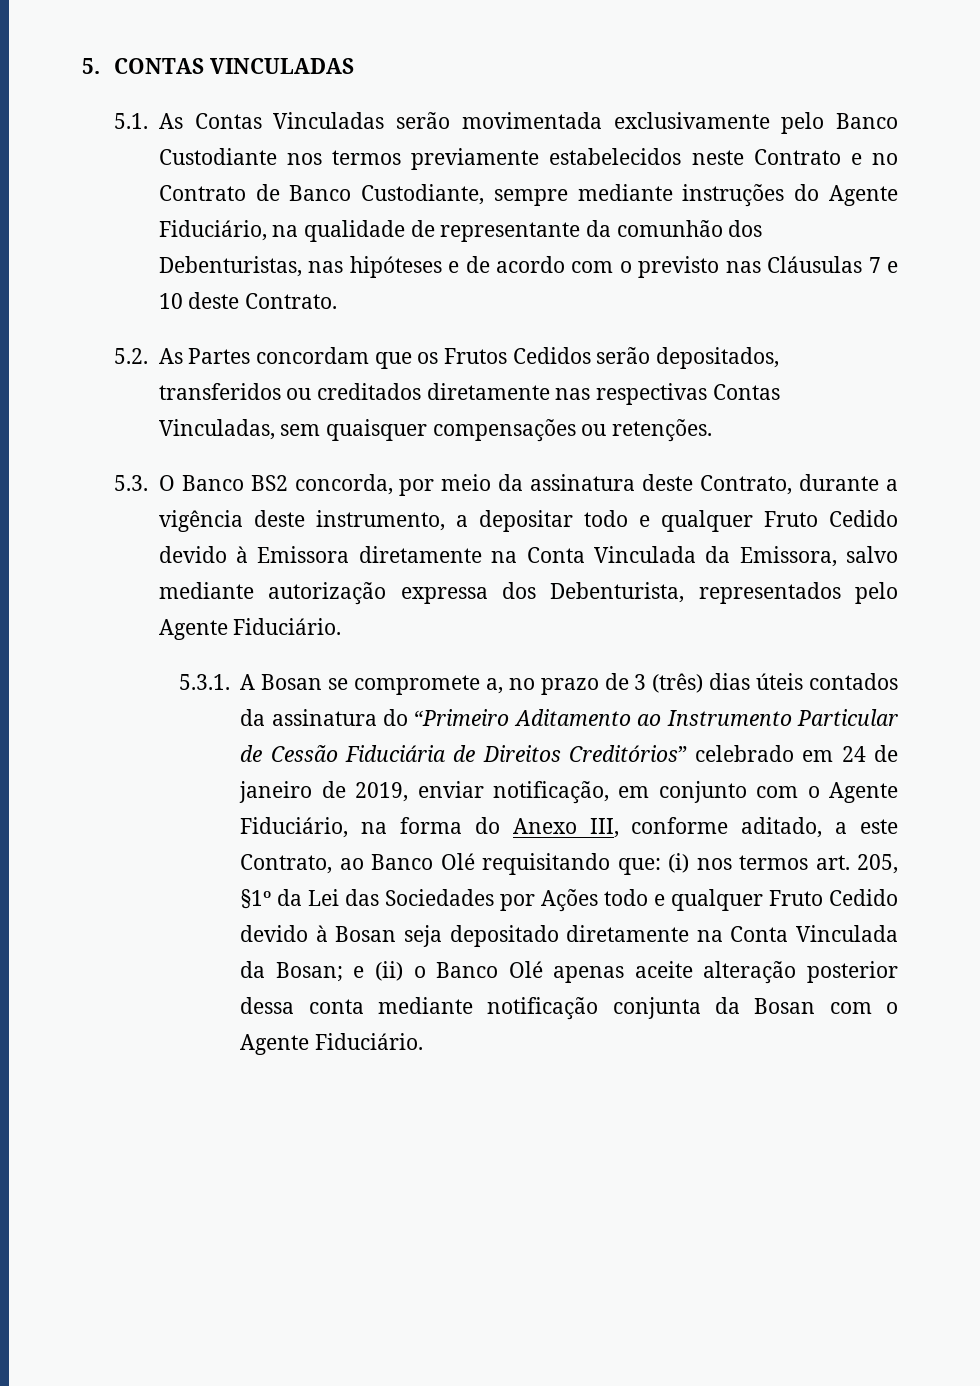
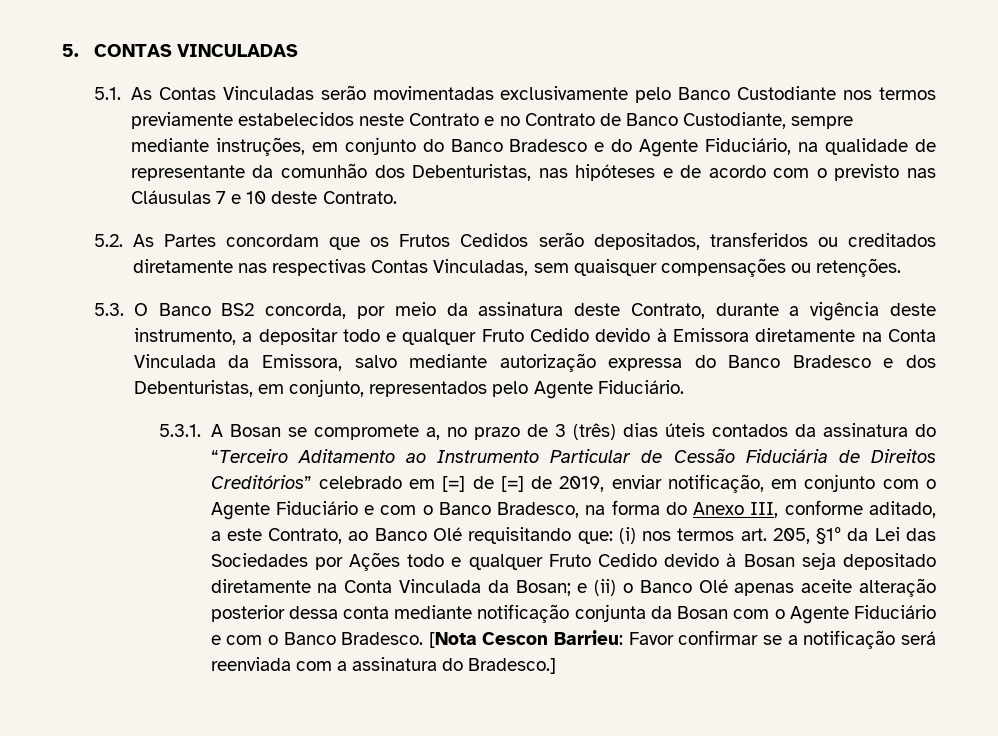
[461,112,602,129] movimentada -> [372,86,494,100] movimentadas
[682,184,785,207] instruções -> [215,137,605,156] instruções, em conjunto do Banco Bradesco e
[501,582,685,603] dos Debenturista, -> [694,355,936,368] [133,379,365,397] do Banco Bradesco e dos Debenturistas, em conjunto,
[414,709,510,726] “Primeiro -> [210,449,288,463] “Terceiro
[841,745,898,762] [239,781,313,803] 24 de janeiro -> [442,476,524,492] [=] de [=]
[240,817,349,838] Fiduciário, -> [275,501,580,518] Fiduciário e com o Banco Bradesco,
[314,1033,423,1050] Fiduciário. -> [854,605,937,619] [210,630,936,649] [210,657,557,674] Fiduciário e com o Banco Bradesco. [Nota Cescon Barrieu: Favor confirmar se a notificação será reenviada com a assinatura do Bradesco.]

